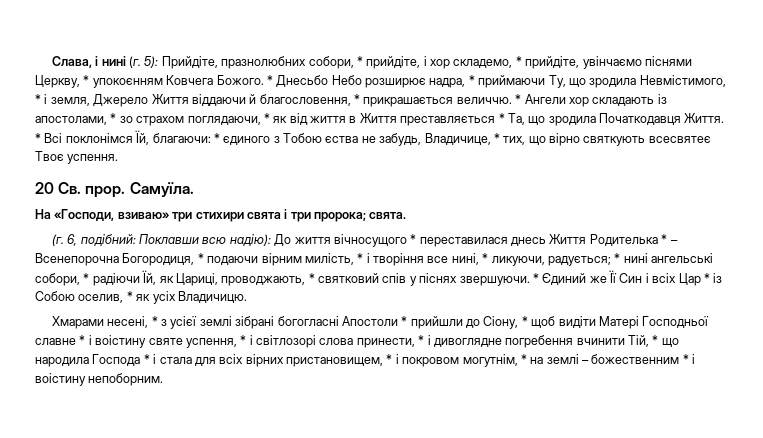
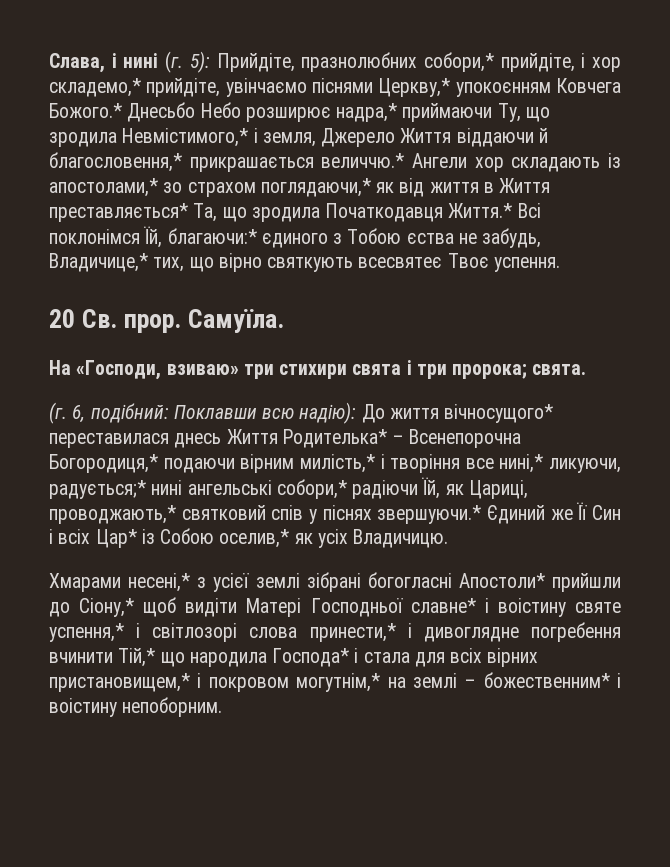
[308,56,363,69] собори, * -> [423,52,494,72] собори,*
[453,56,522,68] складемо, * -> [49,78,141,97] складемо,*
[35,75,273,88] Церкву, * упокоєнням Ковчега Божого. * -> [378,78,621,97] [49,103,122,118] Церкву,* упокоєнням Ковчега Божого.*
[429,75,475,88] надра, * -> [336,103,398,122] надра,*
[639,75,726,87] [35,94,41,104] Невмістимого, * -> [122,128,249,147] Невмістимого,*
[259,94,667,107] [35,113,270,126] благословення, * прикрашається величчю. * Ангели хор складають із апостолами, * зо страхом поглядаючи, * -> [49,152,621,172] [49,178,371,197] благословення,* прикрашається величчю.* Ангели хор складають із апостолами,* зо страхом поглядаючи,*
[400,113,505,126] преставляється * -> [49,203,188,222] преставляється*
[684,113,725,123] [35,133,41,143] Життя. * -> [448,203,513,218] Життя.*
[152,133,220,143] благаючи: * -> [167,228,257,244] благаючи:*
[424,133,500,145] Владичице, * -> [49,253,148,272] Владичице,*
[333,234,417,247] вічносущого * -> [444,404,554,423] вічносущого*
[589,234,678,246] [35,253,713,266] [35,273,90,286] Родителька * – Всенепорочна Богородиця, * подаючи вірним милість, * і творіння все нині, * ликуючи, радується; * нині ангельські собори, * -> [282,429,522,448] [49,454,621,473] [49,479,347,499] Родителька* – Всенепорочна Богородиця,* подаючи вірним милість,* і творіння все нині,* ликуючи, радується;* нині ангельські собори,*
[221,273,315,286] проводжають, * -> [49,505,176,524] проводжають,*
[459,273,539,286] звершуючи. * -> [377,505,482,524] звершуючи.*
[678,273,723,286] [35,291,133,303] Цар * із Собою оселив, * -> [95,528,290,548] Цар* із Собою оселив,*
[107,316,158,328] несені, * -> [128,573,191,592] несені,*
[341,316,528,329] Апостоли * прийшли до Сіону, * -> [458,573,621,592] [49,598,135,617] Апостоли* прийшли до Сіону,*
[35,335,86,345] славне * -> [410,598,476,613] славне*
[185,335,247,348] успення, * -> [49,623,124,642] успення,*
[356,335,425,348] принести, * -> [309,623,396,642] принести,*
[628,335,679,347] [35,354,150,367] Тій, * що народила Господа * -> [118,648,350,667] Тій,* що народила Господа*
[286,354,527,367] пристановищем, * і покровом могутнім, * -> [49,673,381,692] пристановищем,* і покровом могутнім,*
[591,354,689,364] божественним * -> [483,672,610,688] божественним*

